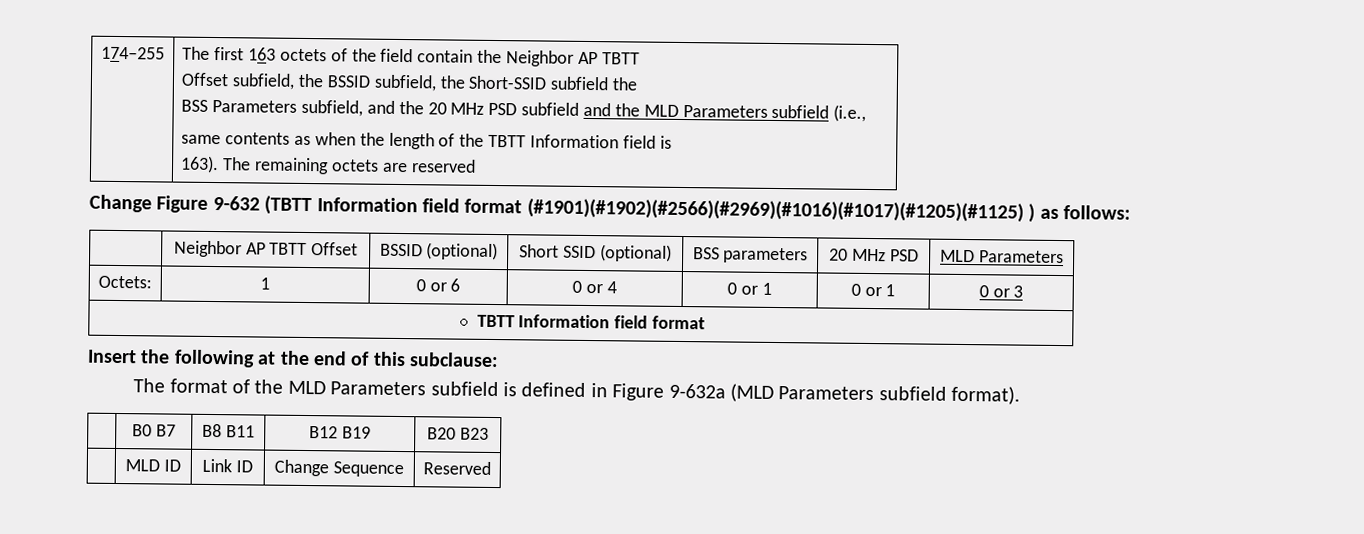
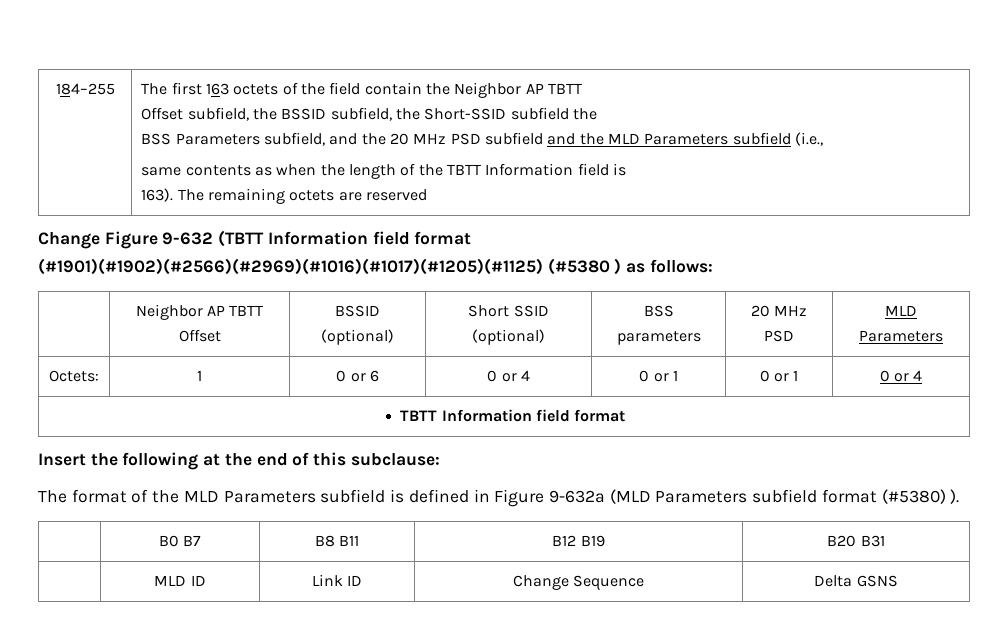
[101,46,165,60] 174–255 -> [55,83,115,95] 184–255
(1024, 210) none -> [547,258,610,275] (#5380
[1013,285,1024,298] 3 -> [913,370,923,381] 4
[951,385,1021,405] format). -> [821,489,960,504] format (#5380) ).
[459,427,489,440] B23 -> [860,535,885,547] B31
[423,461,491,475] Reserved -> [814,575,898,587] Delta GSNS

